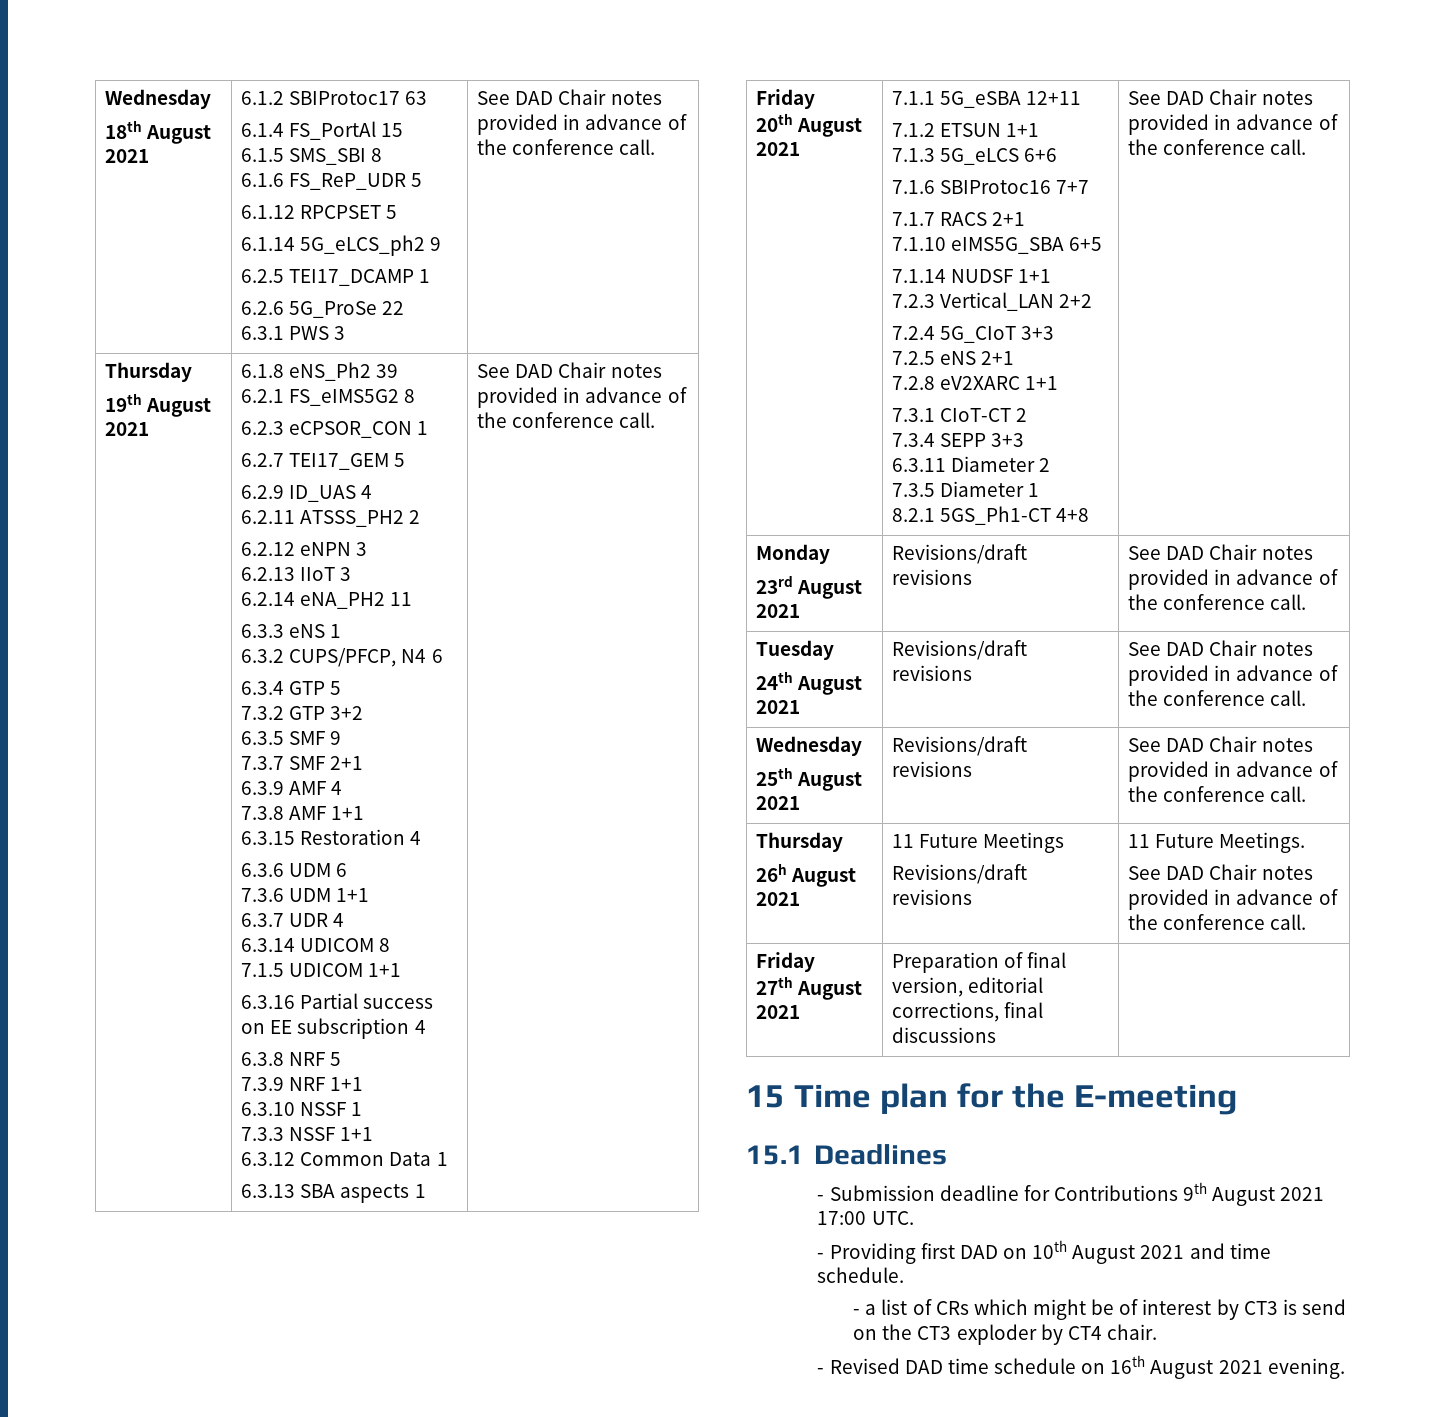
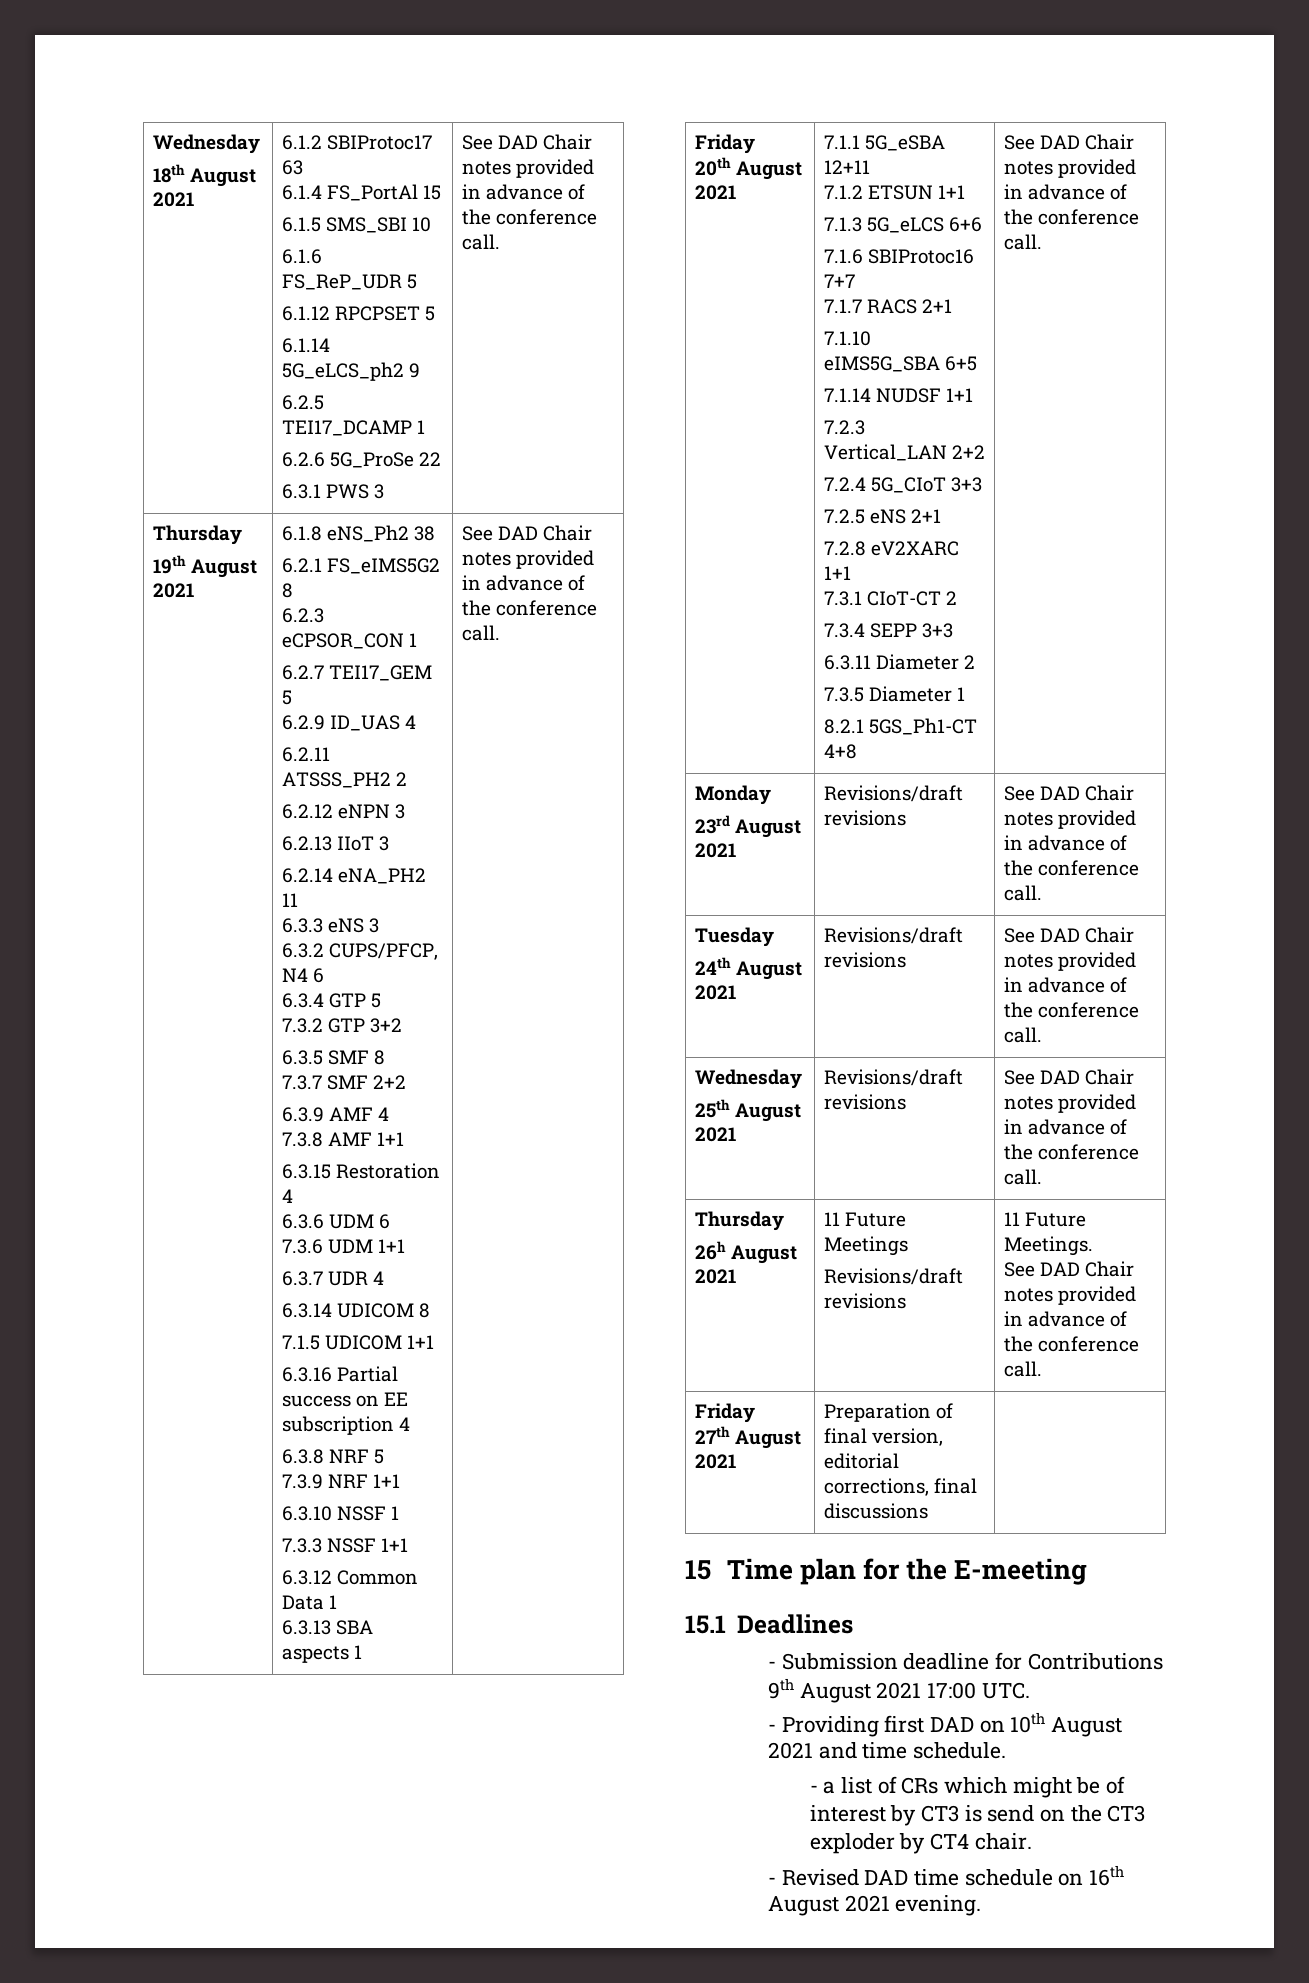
[371,148,383,162] 8 -> [412,217,432,232] 10
[376,364,399,378] 39 -> [414,526,436,541] 38
[330,624,342,638] 1 -> [369,918,380,933] 3
[330,731,342,745] 9 -> [374,1050,386,1065] 8
[330,756,364,770] 2+1 -> [373,1075,407,1089] 2+2

